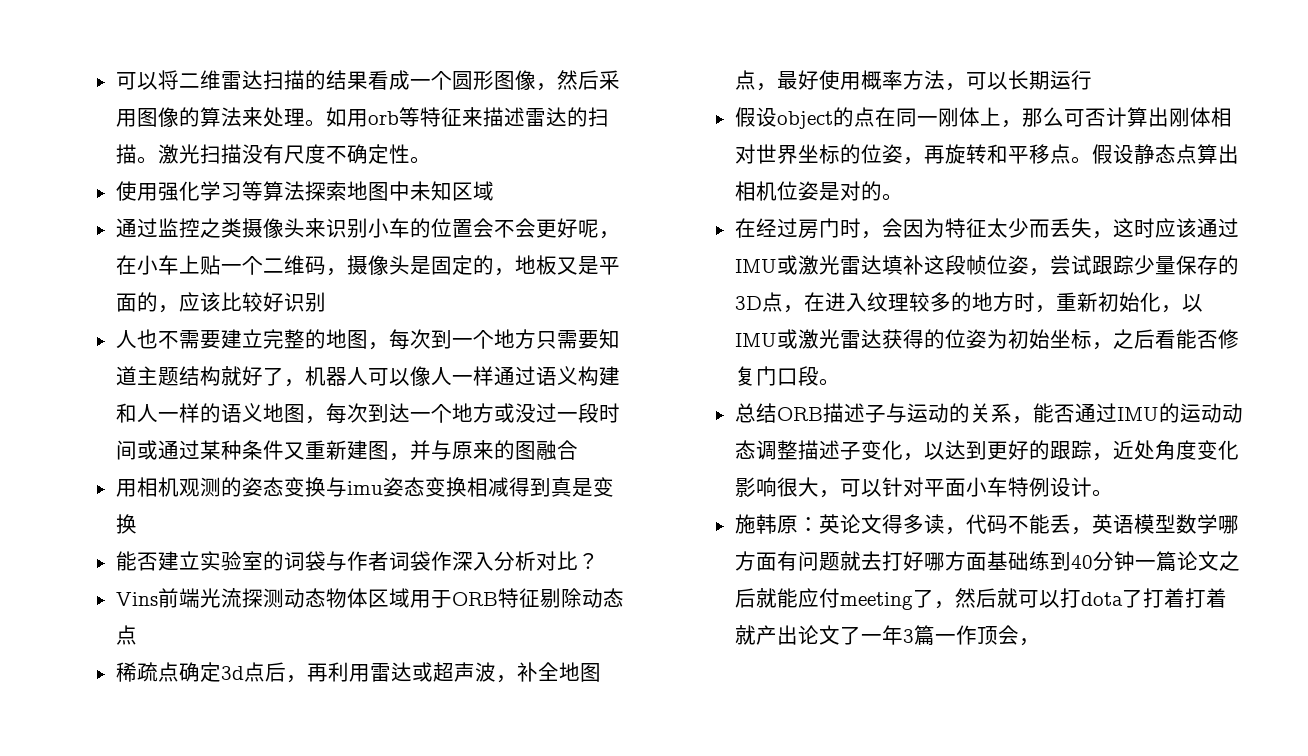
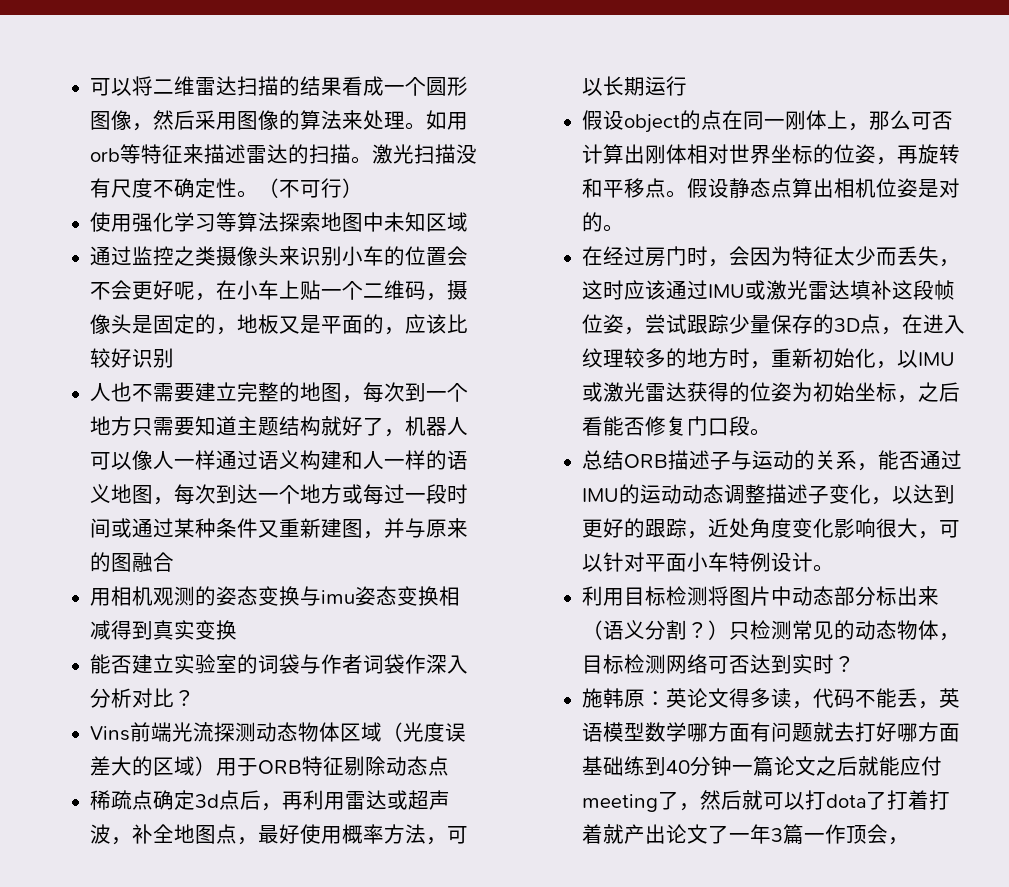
(431, 160) none -> [258,178,364,198] （不可行）
[514,403,536,423] 没 -> [363,484,385,505] 每
[571,478,593,497] 是 -> [174,620,196,640] 实
(410, 598) none -> [382,722,467,742] [90,756,217,776] （光度误差大的区域）
(1113, 493) none -> [582,586,940,606] [582,620,961,641] [582,654,856,674] // 利用目标检测将图片中动态部分标出来（语义分割？）只检测常见的动态物体，目标检测网络可否达到实时？

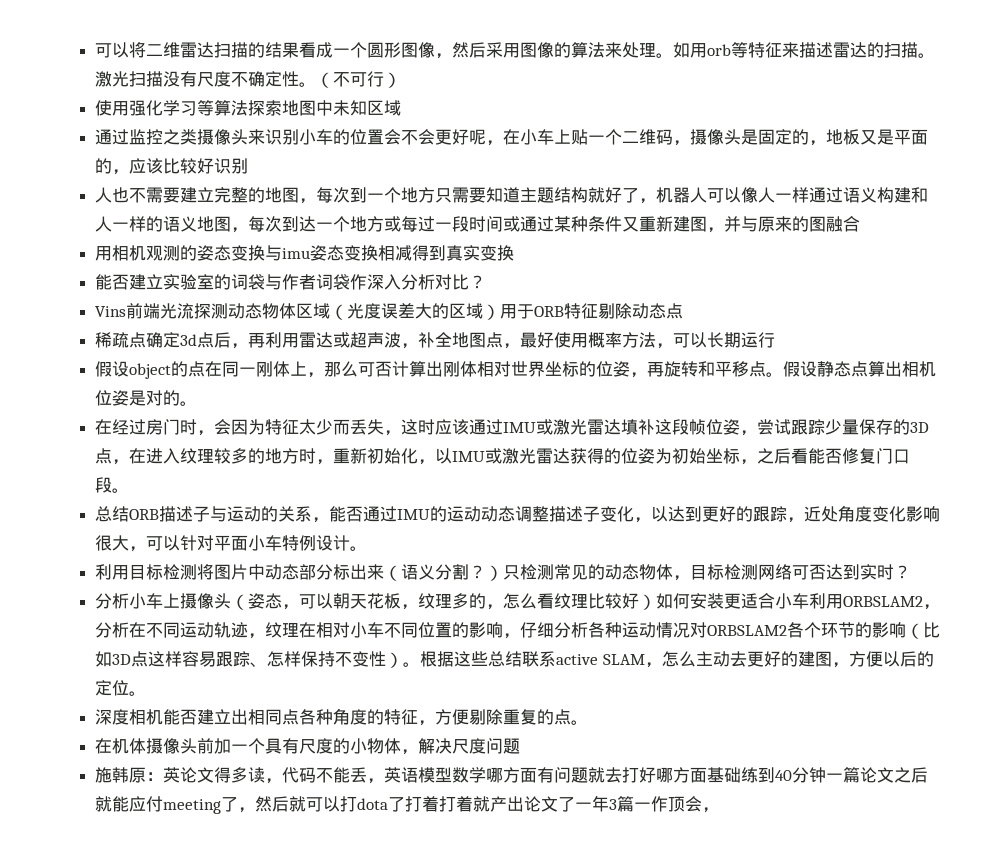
(856, 664) none -> [95,593,941,610] [95,622,941,639] [95,651,934,668] [95,680,147,696] [95,708,589,726] [95,738,521,755] // 分析小车上摄像头（姿态，可以朝天花板，纹理多的，怎么看纹理比较好）如何安装更适合小车利用ORBSLAM2，分析在不同运动轨迹，纹理在相对小车不同位置的影响，仔细分析各种运动情况对ORBSLAM2各个环节的影响（比如3D点这样容易跟踪、怎样保持不变性）。根据这些总结联系active SLAM，怎么主动去更好的建图，方便以后的定位。 // 深度相机能否建立出相同点各种角度的特征，方便剔除重复的点。 // 在机体摄像头前加一个具有尺度的小物体，解决尺度问题

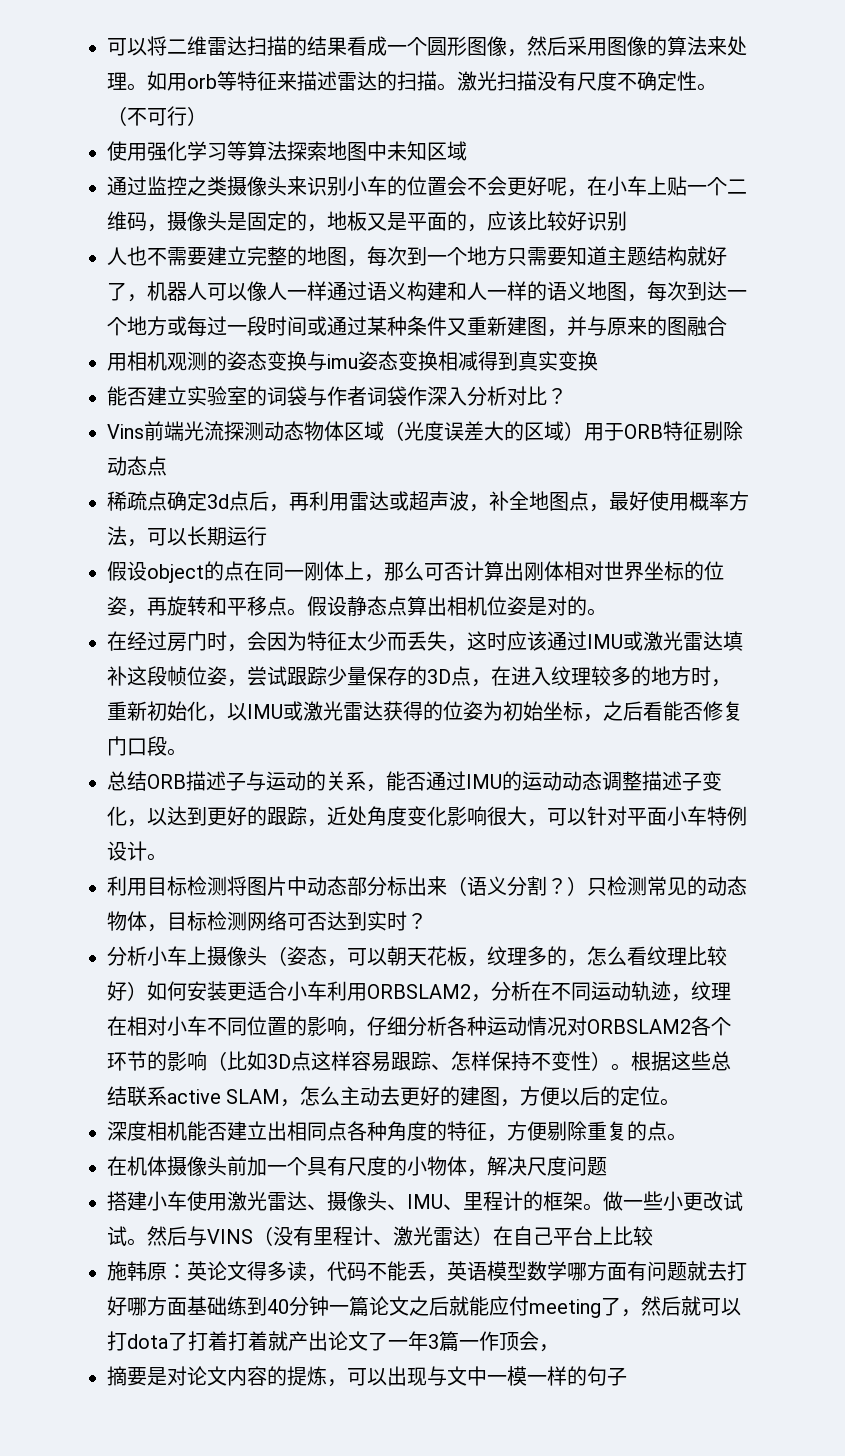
(521, 746) none -> [106,1191,743,1211] [106,1226,653,1246] // 搭建小车使用激光雷达、摄像头、IMU、里程计的框架。做一些小更改试试。然后与VINS（没有里程计、激光雷达）在自己平台上比较
(720, 810) none -> [106,1366,627,1387] // 摘要是对论文内容的提炼，可以出现与文中一模一样的句子

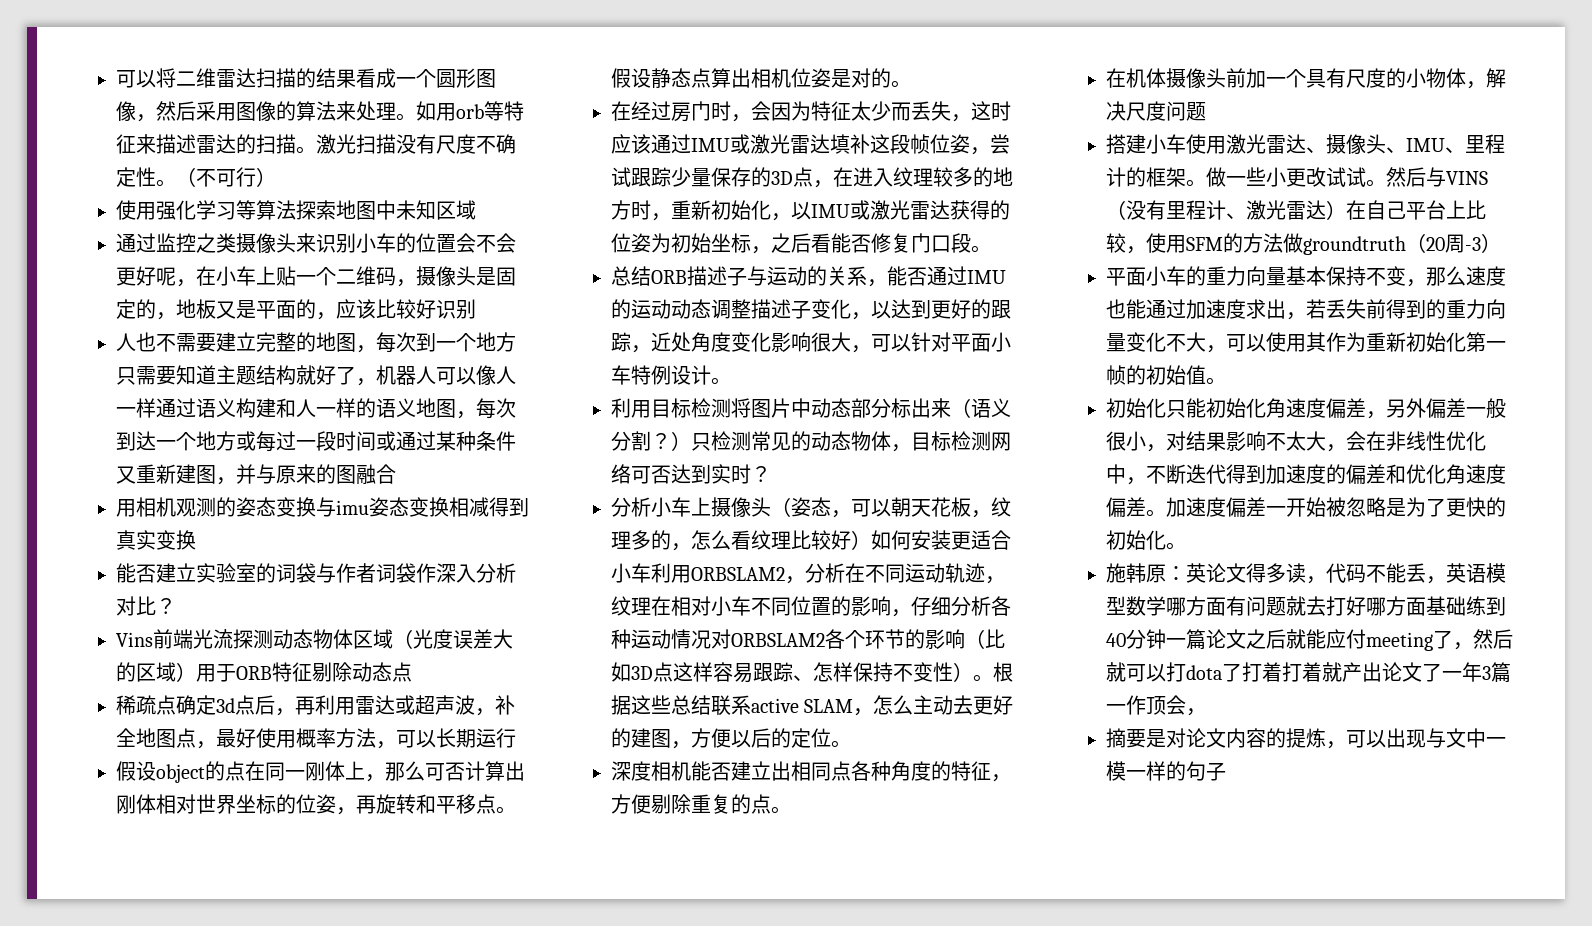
(653, 1236) none -> [1126,233,1502,255] [1106,266,1507,287] [1106,299,1507,320] [1106,332,1507,353] [1106,365,1227,385] [1106,398,1507,419] [1106,431,1487,452] [1106,464,1507,485] [1106,497,1507,518] [1106,530,1187,550] ，使用SFM的方法做groundtruth（20周-3） // 平面小车的重力向量基本保持不变，那么速度也能通过加速度求出，若丢失前得到的重力向量变化不大，可以使用其作为重新初始化第一帧的初始值。 // 初始化只能初始化角速度偏差，另外偏差一般很小，对结果影响不太大，会在非线性优化中，不断迭代得到加速度的偏差和优化角速度偏差。加速度偏差一开始被忽略是为了更快的初始化。

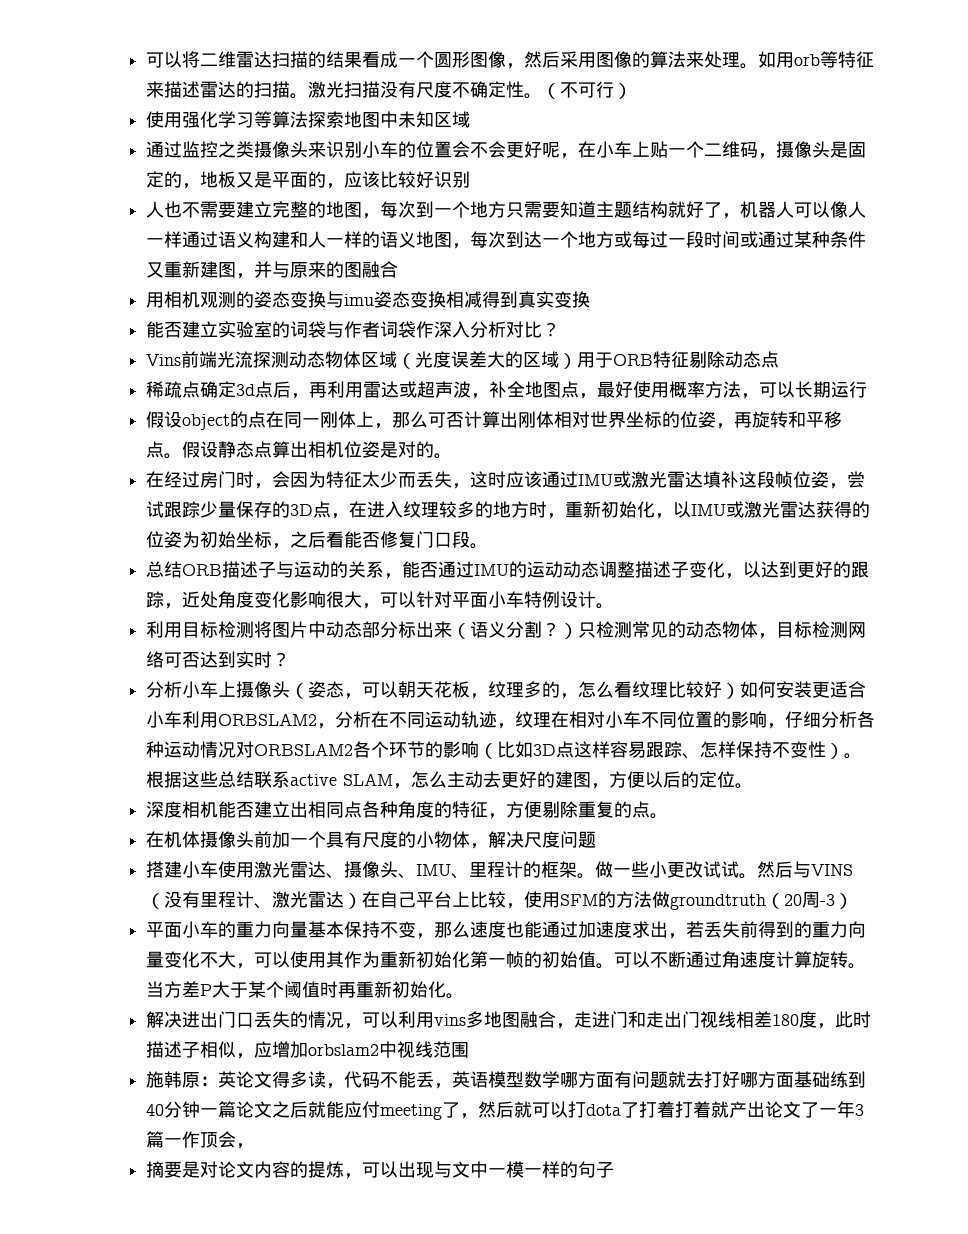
[1106,398,1507,419] [1106,431,1487,452] [1106,464,1507,485] [1106,497,1507,518] [1106,530,1187,550] // 初始化只能初始化角速度偏差，另外偏差一般很小，对结果影响不太大，会在非线性优化中，不断迭代得到加速度的偏差和优化角速度偏差。加速度偏差一开始被忽略是为了更快的初始化。 -> [613,951,866,969] [145,981,464,999] [145,1011,871,1029] [145,1041,469,1059] 可以不断通过角速度计算旋转。当方差P大于某个阈值时再重新初始化。 // 解决进出门口丢失的情况，可以利用vins多地图融合，走进门和走出门视线相差180度，此时描述子相似，应增加orbslam2中视线范围

